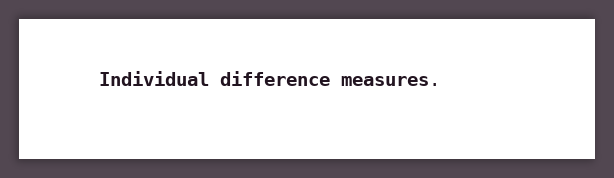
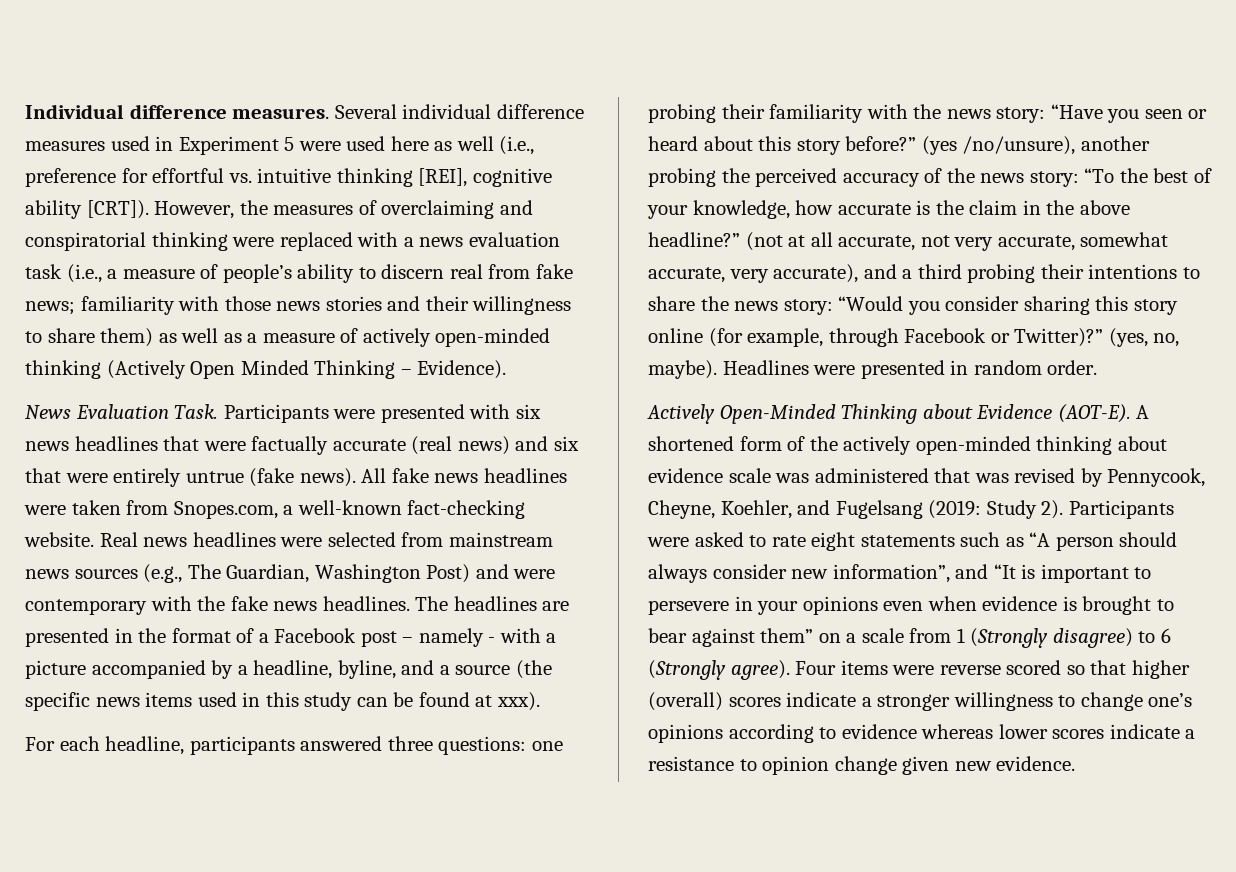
(440, 81) none -> [334,104,584,119] [25,136,535,155] [25,168,552,187] [25,200,533,219] [25,232,560,251] [25,264,573,283] [25,296,572,315] [25,328,551,347] [25,360,507,379] [25,404,541,423] [25,436,579,455] [25,468,567,487] [24,500,526,519] [24,532,553,547] [25,564,556,583] [25,596,570,615] [25,628,557,647] [25,660,552,679] [25,692,540,711] [25,736,563,755] [648,104,1208,123] [648,136,1150,155] [648,168,1212,187] [647,200,1130,219] [648,232,1169,251] [648,264,1200,283] [648,296,1178,315] [648,328,1180,347] [648,360,1098,379] [647,404,1150,424] [648,436,1167,455] [648,468,1206,487] [648,500,1174,519] [647,532,1178,551] [648,564,1152,583] [648,596,1174,615] [648,628,1171,648] [648,660,1190,680] [648,692,1193,711] [648,724,1196,743] [648,756,1076,775] Several individual difference measures used in Experiment 5 were used here as well (i.e., preference for effortful vs. intuitive thinking [REI], cognitive ability [CRT]). However, the measures of overclaiming and conspiratorial thinking were replaced with a news evaluation task (i.e., a measure of people’s ability to discern real from fake news; familiarity with those news stories and their willingness to share them) as well as a measure of actively open-minded thinking (Actively Open Minded Thinking – Evidence). // News Evaluation Task. Participants were presented with six news headlines that were factually accurate (real news) and six that were entirely untrue (fake news). All fake news headlines were taken from Snopes.com, a well-known fact-checking website. Real news headlines were selected from mainstream news sources (e.g., The Guardian, Washington Post) and were contemporary with the fake news headlines. The headlines are presented in the format of a Facebook post – namely - with a picture accompanied by a headline, byline, and a source (the specific news items used in this study can be found at xxx). // For each headline, participants answered three questions: one probing their familiarity with the news story: “Have you seen or heard about this story before?” (yes /no/unsure), another probing the perceived accuracy of the news story: “To the best of your knowledge, how accurate is the claim in the above headline?” (not at all accurate, not very accurate, somewhat accurate, very accurate), and a third probing their intentions to share the news story: “Would you consider sharing this story online (for example, through Facebook or Twitter)?” (yes, no, maybe). Headlines were presented in random order. // Actively Open-Minded Thinking about Evidence (AOT-E). A shortened form of the actively open-minded thinking about evidence scale was administered that was revised by Pennycook, Cheyne, Koehler, and Fugelsang (2019: Study 2). Participants were asked to rate eight statements such as “A person should always consider new information”, and “It is important to persevere in your opinions even when evidence is brought to bear against them” on a scale from 1 (Strongly disagree) to 6 (Strongly agree). Four items were reverse scored so that higher (overall) scores indicate a stronger willingness to change one’s opinions according to evidence whereas lower scores indicate a resistance to opinion change given new evidence.

